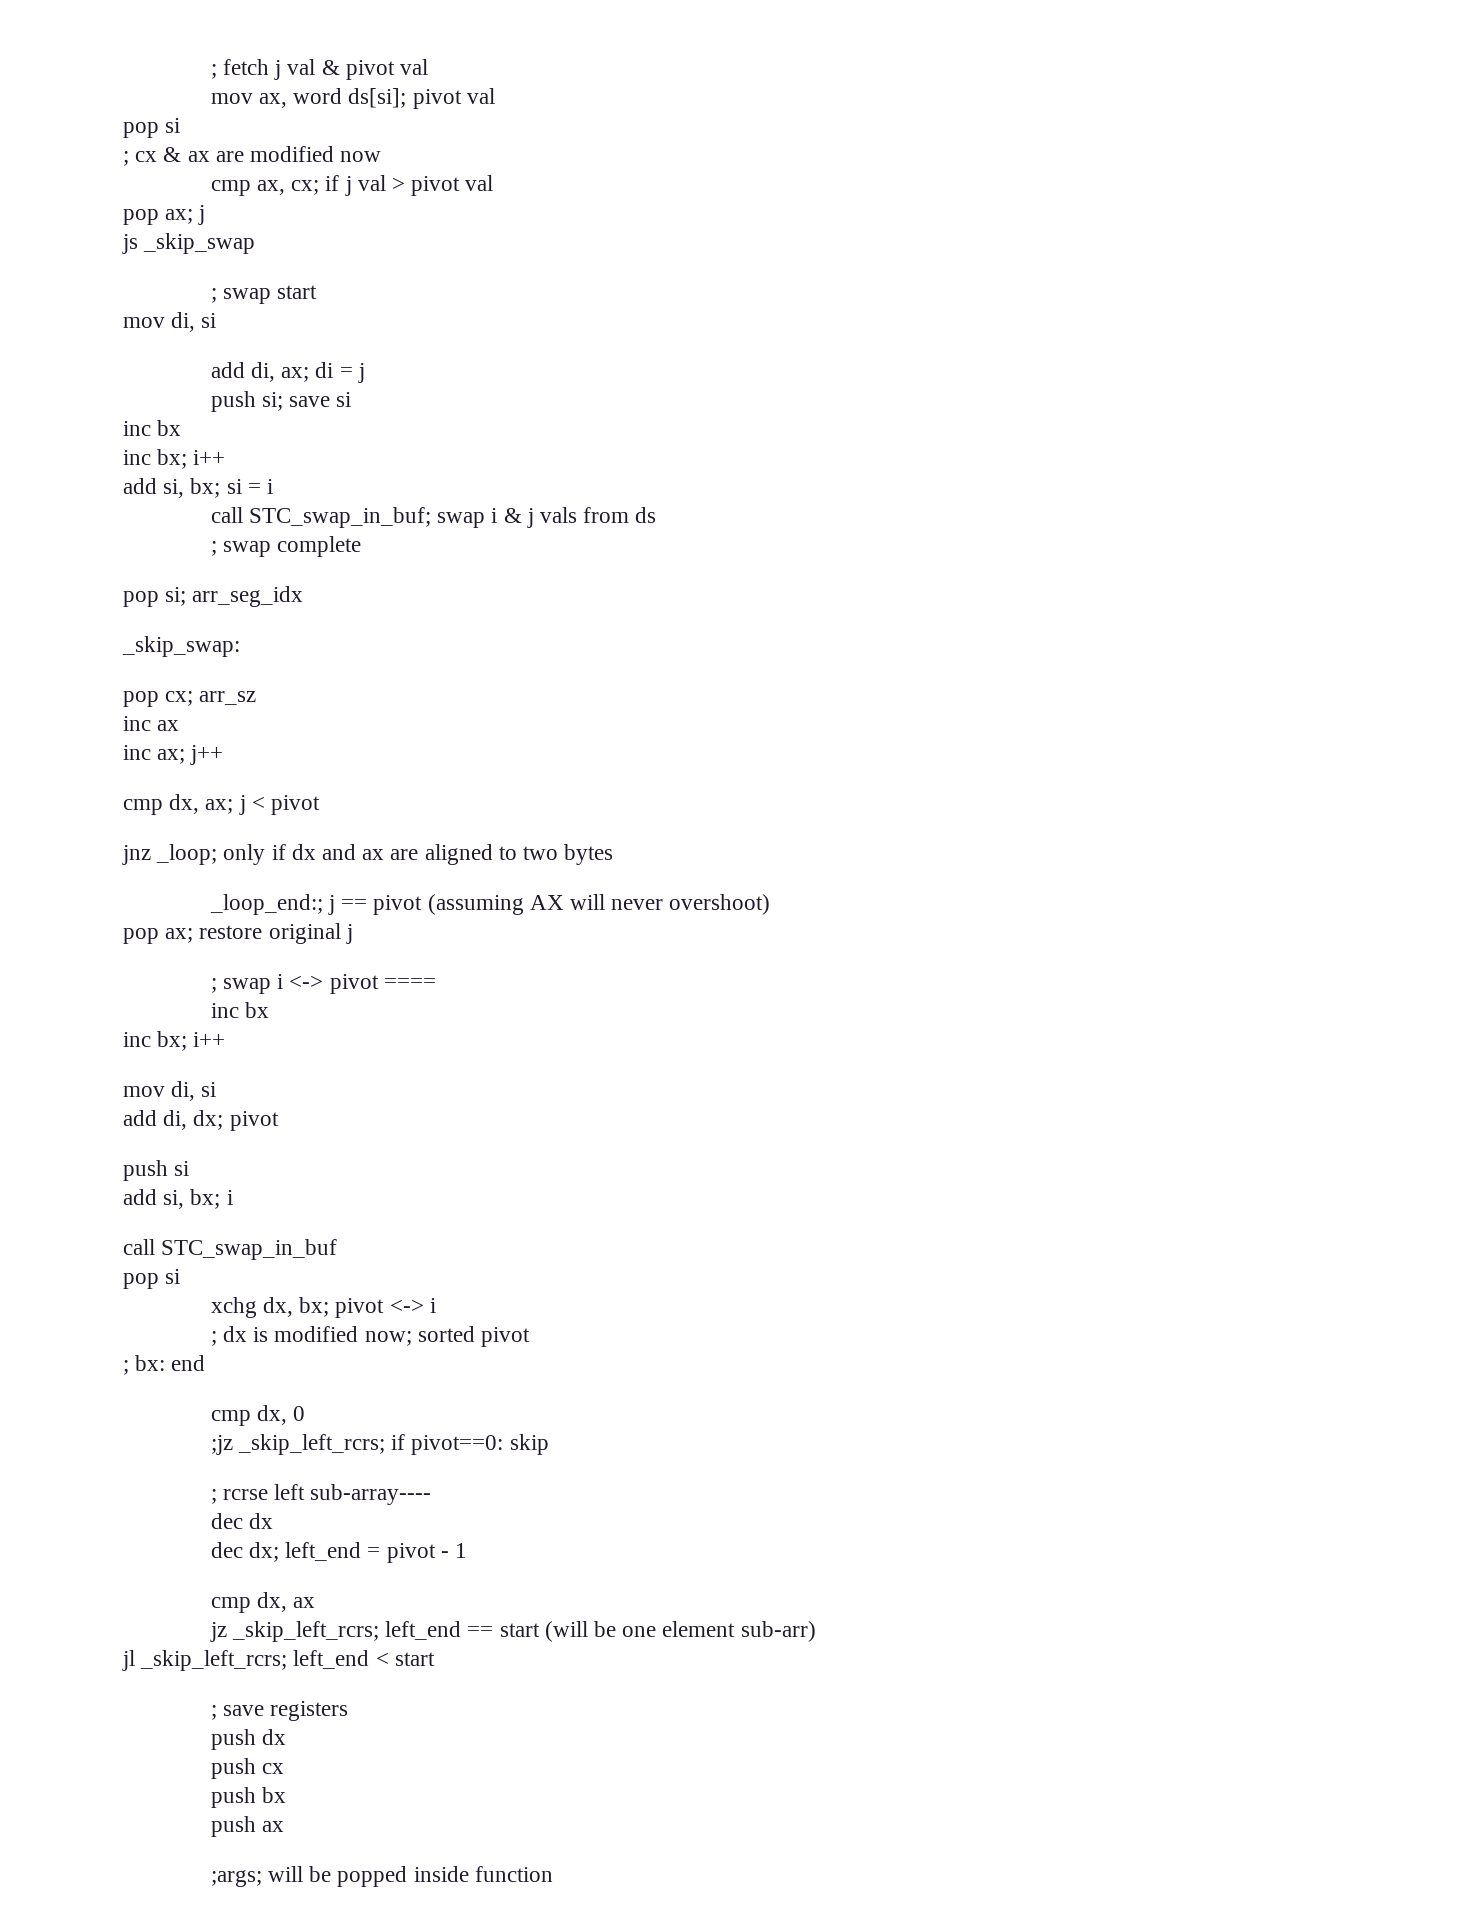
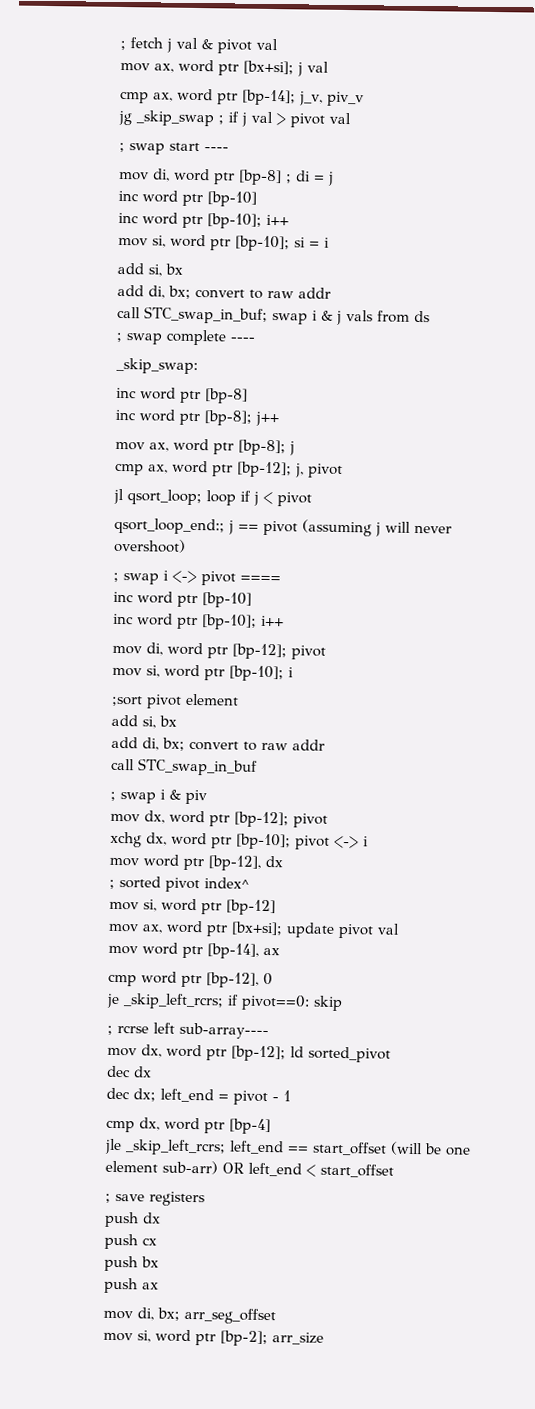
[348,88,495,109] [123,118,181,138] [123,146,382,166] [210,180,320,196] ds[si]; pivot val // pop si // ; cx & ax are modified now // cmp ax, cx; -> [217,60,329,77] [119,88,364,107] [117,110,224,127] ptr [bx+si]; j val // cmp ax, word ptr [bp-14]; j_v, piv_v // jg _skip_swap ;
[123,205,206,225] [122,233,256,254] // pop ax; j // js _skip_swap -> (351, 118) none
[123,312,217,332] [210,362,310,382] // mov di, si // add di, ax; -> [203,146,229,152] [118,168,292,186] ---- // mov di, word ptr [bp-8] ;
[210,391,352,412] [123,420,182,436] [123,449,226,469] [123,478,274,498] push si; save si // inc bx // inc bx; i++ // add si, bx; si = i -> [117,190,257,207] [117,212,289,229] [117,234,330,252] [116,262,183,277] [116,284,331,299] inc word ptr [bp-10] // inc word ptr [bp-10]; i++ // mov si, word ptr [bp-10]; si = i // add si, bx // add di, bx; convert to raw addr
[123,586,304,607] [122,636,240,657] [123,691,257,707] [123,716,180,731] [123,745,224,765] [123,794,321,815] [122,844,614,865] [209,894,323,915] // pop si; arr_seg_idx // _skip_swap: // pop cx; arr_sz // inc ax // inc ax; j++ // cmp dx, ax; j < pivot // jnz _loop; only if dx and ax are aligned to two bytes // _loop_end:; -> [229,336,255,342] [115,357,198,375] [115,387,248,404] [114,409,279,427] [114,438,295,456] [114,460,343,478] [112,488,312,507] [113,517,225,535] ---- // _skip_swap: // inc word ptr [bp-8] // inc word ptr [bp-8]; j++ // mov ax, word ptr [bp-8]; j // cmp ax, word ptr [bp-12]; j, pivot // jl qsort_loop; loop if j < pivot // qsort_loop_end:;
[529,895,564,910] AX -> [374,522,381,537] j
[123,923,353,944] // pop ax; restore original j -> (186, 545) none
[244,1002,269,1018] [123,1031,226,1051] [123,1081,217,1101] [123,1110,279,1131] [123,1160,190,1181] [123,1189,233,1209] [123,1239,338,1260] [123,1269,181,1289] bx // inc bx; i++ // mov di, si // add di, dx; pivot // push si // add si, bx; i // call STC_swap_in_buf // pop si -> [136,591,252,608] [112,613,284,630] [111,642,326,660] [111,664,294,682] [110,693,239,709] [110,714,177,729] [110,736,325,751] [110,758,258,776] [109,789,207,805] [109,810,328,828] word ptr [bp-10] // inc word ptr [bp-10]; i++ // mov di, word ptr [bp-12]; pivot // mov si, word ptr [bp-10]; i // ;sort pivot element // add si, bx // add di, bx; convert to raw addr // call STC_swap_in_buf // ; swap i & piv // mov dx, word ptr [bp-12]; pivot
[299,1297,330,1317] bx; -> [170,832,291,850] word ptr [bp-10];
[210,1326,531,1347] [123,1355,206,1375] [210,1405,287,1426] ; dx is modified now; sorted pivot // ; bx: end // cmp dx, -> [108,854,283,871] [108,876,249,893] [108,898,276,916] [107,920,400,939] [107,942,280,959] [107,971,259,988] mov word ptr [bp-12], dx // ; sorted pivot index^ // mov si, word ptr [bp-12] // mov ax, word ptr [bx+si]; update pivot val // mov word ptr [bp-14], ax // cmp word ptr [bp-12],
[210,1435,233,1455] ;jz -> [105,993,120,1009] je
(432, 1494) none -> [106,1044,391,1063] // mov dx, word ptr [bp-12]; ld sorted_pivot
[293,1597,316,1608] [209,1622,227,1642] ax // jz -> [163,1117,271,1135] [103,1138,122,1155] word ptr [bp-4] // jle
[499,1623,540,1637] start -> [311,1141,387,1156] start_offset
[122,1650,288,1671] // jl _skip_left_rcrs; -> [221,1162,244,1174] OR
[394,1652,435,1666] start -> [319,1163,394,1178] start_offset
[210,1866,553,1887] ;args; will be popped inside function -> [102,1307,276,1325] [102,1329,324,1347] mov di, bx; arr_seg_offset // mov si, word ptr [bp-2]; arr_size

